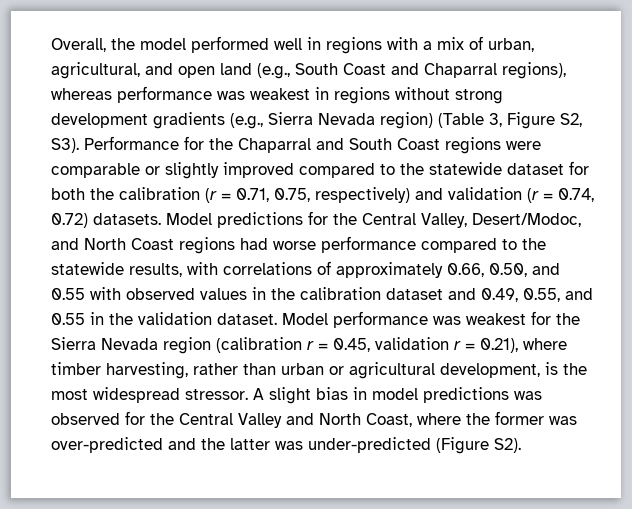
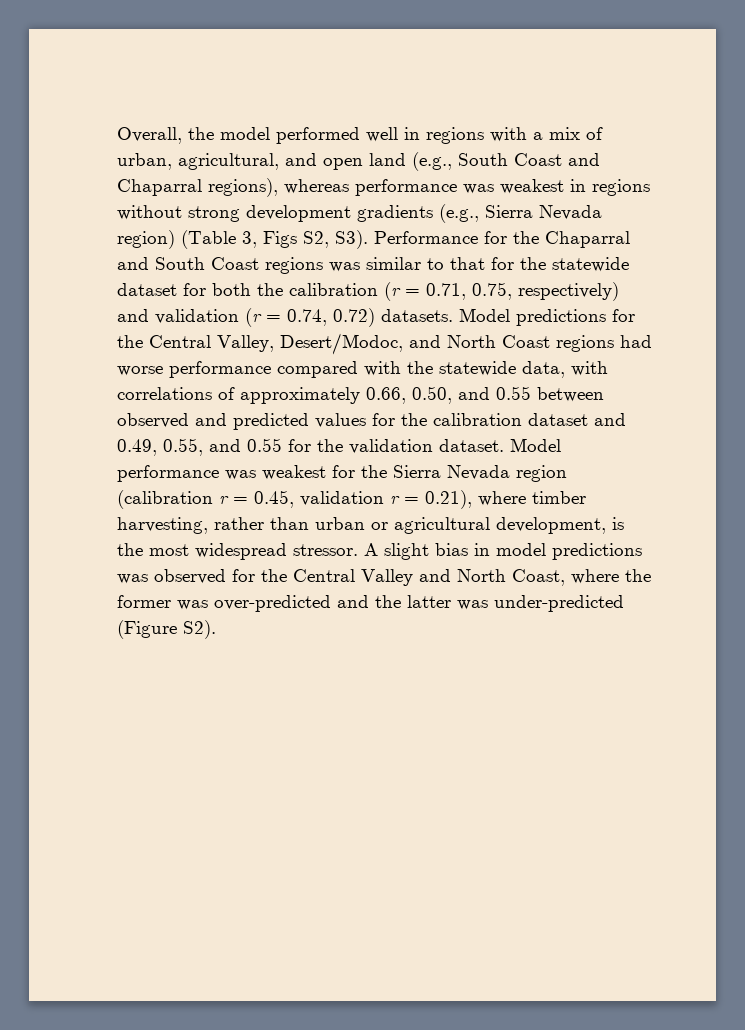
[507,112,555,129] Figure -> [263,231,297,248] Figs
[506,141,541,150] [51,162,395,179] were comparable or slightly improved compared to -> [329,257,514,272] was similar to that for
[502,238,546,250] [51,262,182,277] to the statewide results, -> [364,361,565,378] with the statewide data,
[90,287,266,300] with observed values in -> [537,387,604,402] [117,413,395,430] between observed and predicted values for
[90,312,104,325] in -> [288,439,311,452] for

